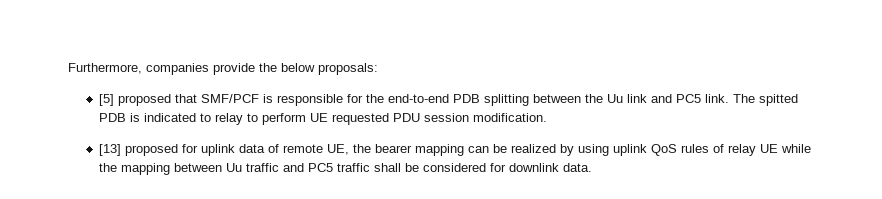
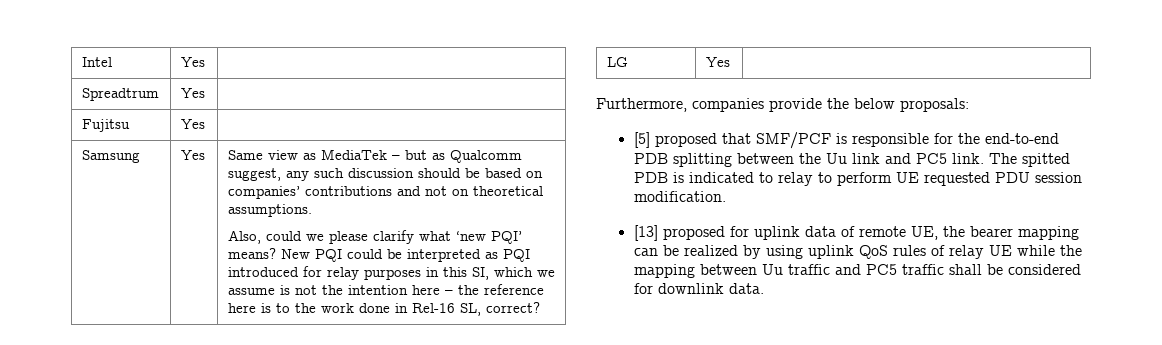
(68, 68) none -> [81,57,112,67] [180,57,205,67] [81,88,159,101] [180,88,205,98] [81,119,130,132] [180,119,205,129] [81,150,140,163] [180,150,205,160] [227,149,522,163] [227,168,543,181] [227,186,543,199] [227,204,312,217] [227,230,522,244] [227,248,530,262] [227,266,555,280] [227,284,544,295] [227,302,540,316] [606,57,628,67] [705,57,730,67] Intel | Yes | // Spreadtrum | Yes | // Fujitsu | Yes | // Samsung | Yes | Same view as MediaTek – but as Qualcomm suggest, any such discussion should be based on companies’ contributions and not on theoretical assumptions. // Also, could we please clarify what ‘new PQI’ means? New PQI could be interpreted as PQI introduced for relay purposes in this SI, which we assume is not the intention here – the reference here is to the work done in Rel-16 SL, correct? // LG | Yes | //

